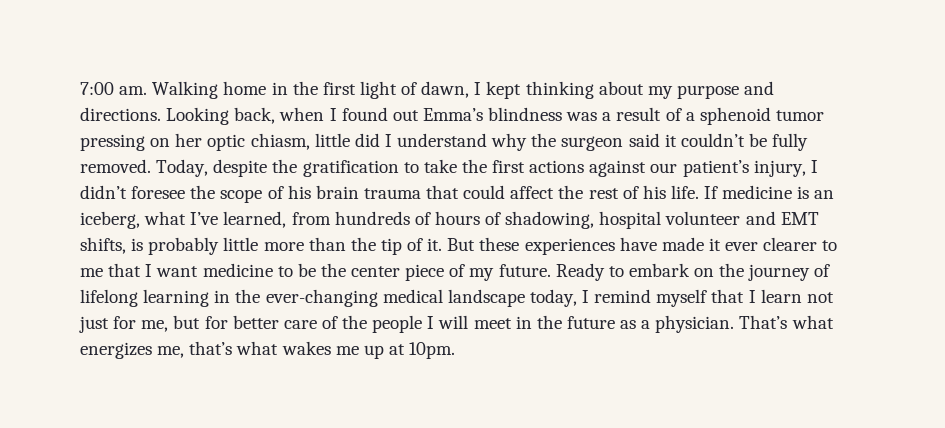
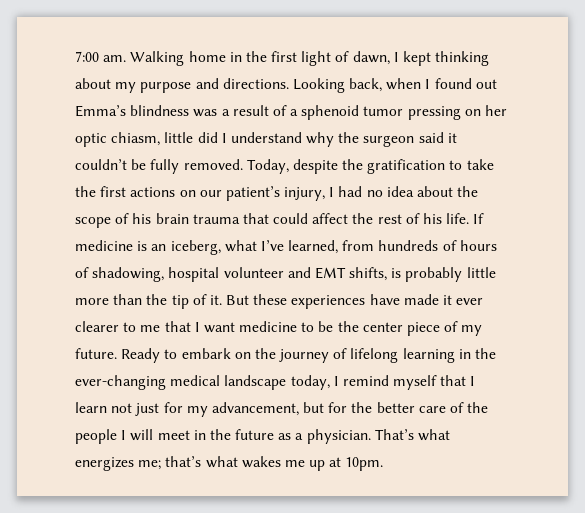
[589,160,647,177] against -> [179,190,196,197] on
[80,185,186,199] didn’t foresee -> [338,186,454,197] had no idea about
[141,320,169,332] me, -> [186,402,299,417] my advancement,
(228, 322) none -> [351,402,373,413] the
[157,346,185,358] me, -> [138,460,162,470] me;

